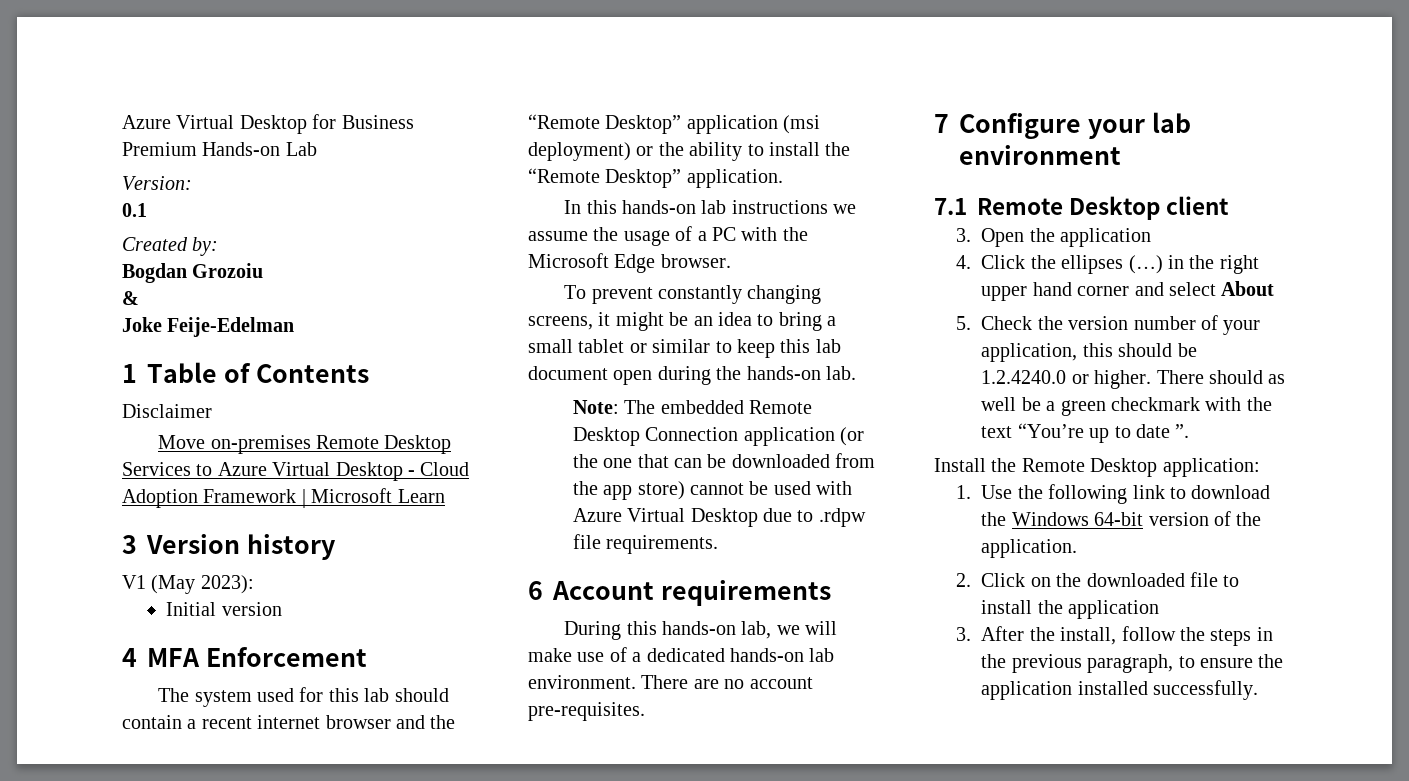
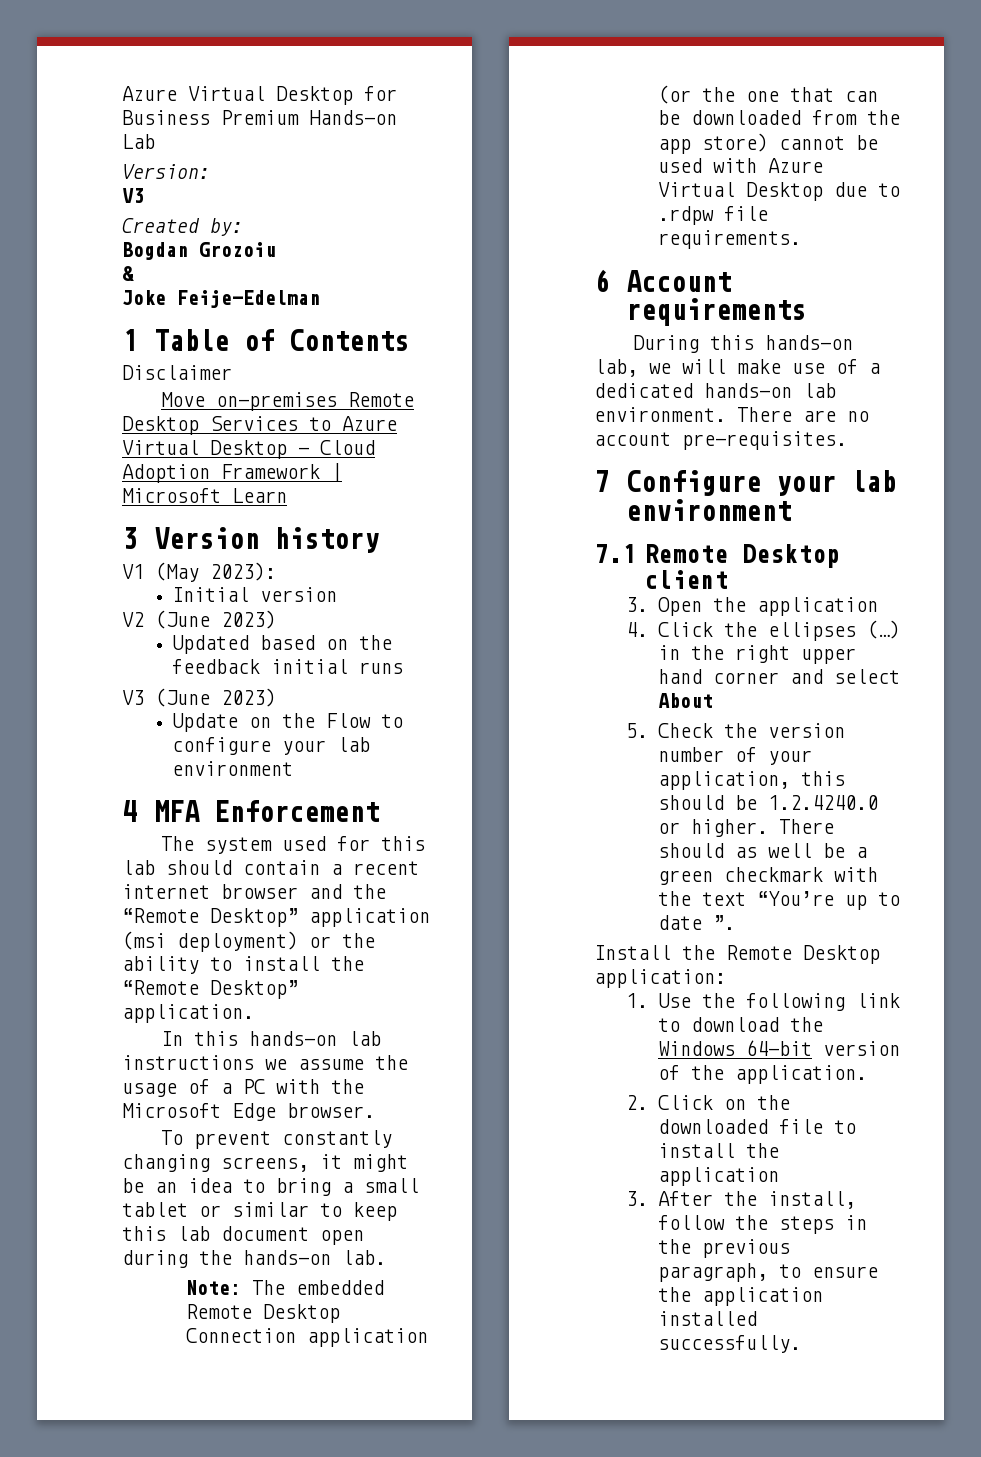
[122,203,147,217] 0.1 -> [122,188,144,203] V3
(282, 609) none -> [122,610,276,629] [172,635,393,654] [172,659,404,674] [122,688,276,707] [172,713,404,732] [172,737,371,755] [172,761,294,776] // V2 (June 2023) // Updated based on the feedback initial runs // V3 (June 2023) // Update on the Flow to configure your lab environment

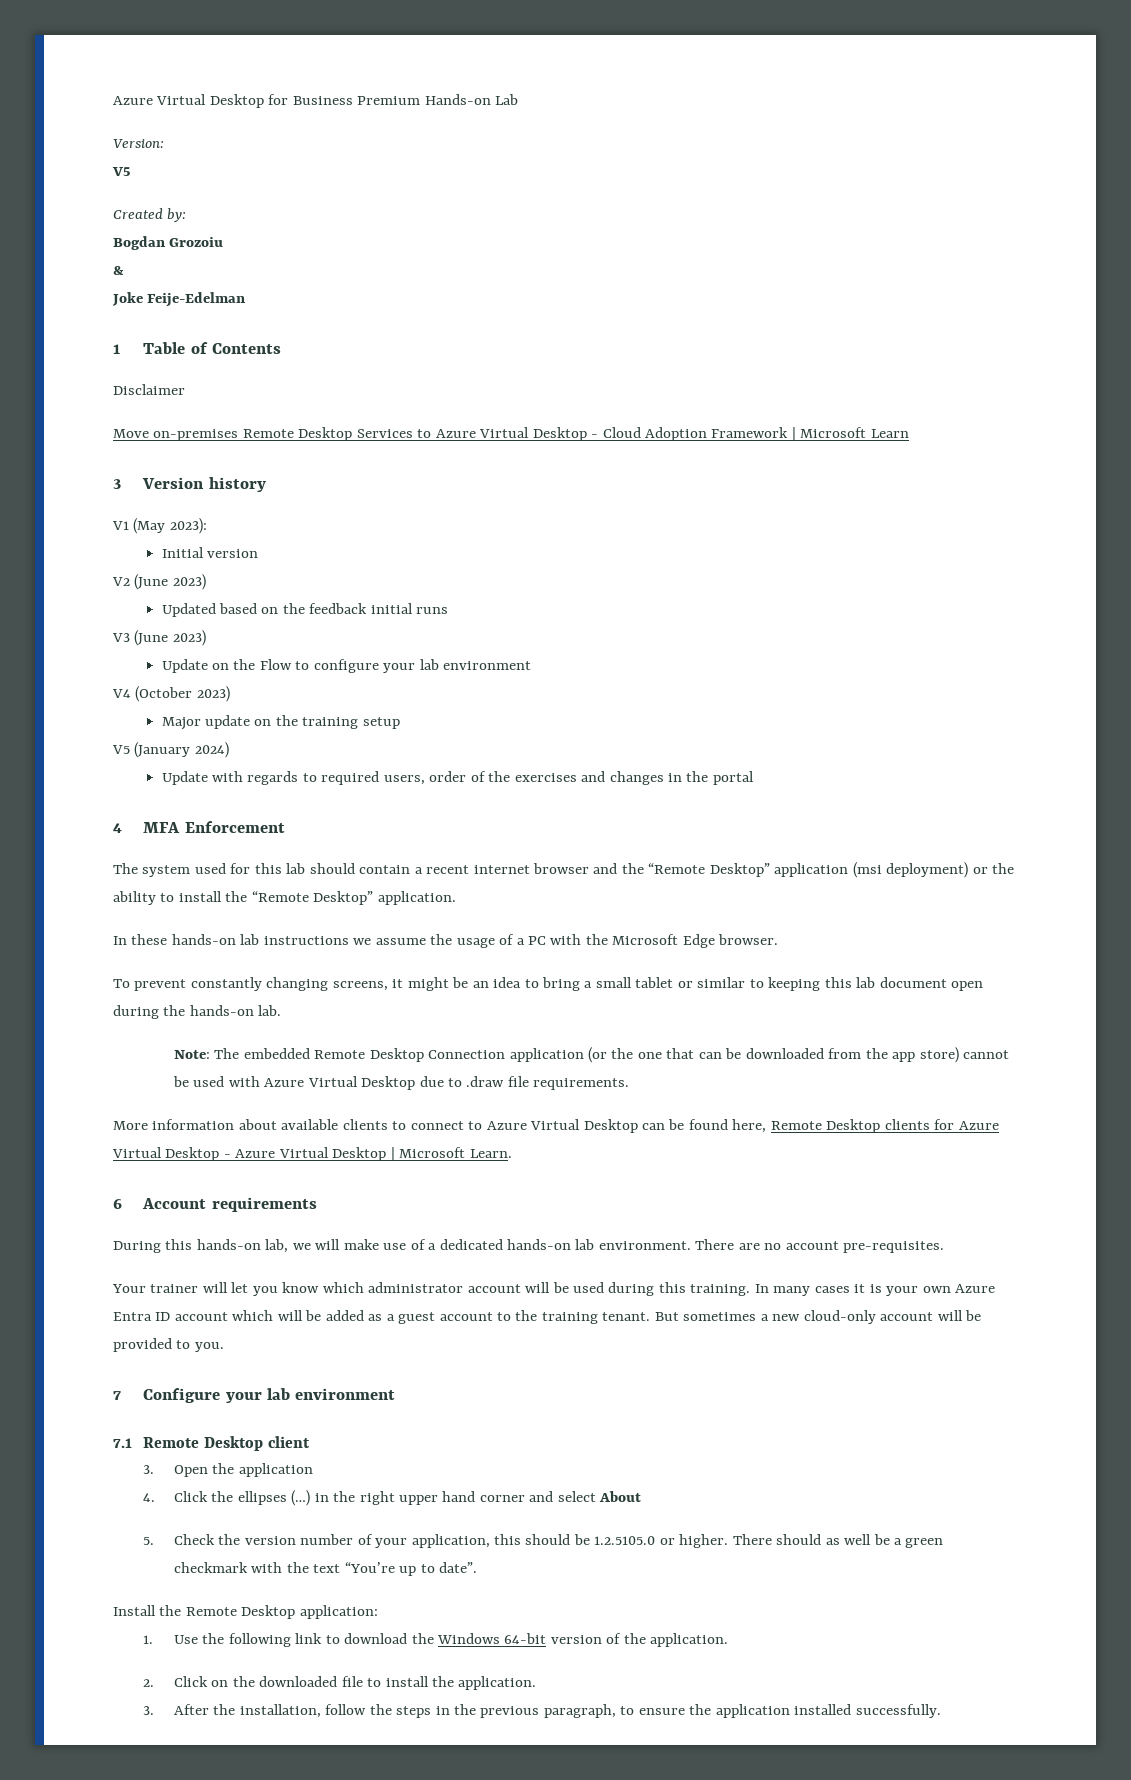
[122,188,144,203] V3 -> [112,167,130,176] V5
(294, 768) none -> [112,686,230,702] [161,715,400,730] [112,742,229,758] [161,771,754,785] // V4 (October 2023) // Major update on the training setup // V5 (January 2024) // Update with regards to required users, order of the exercises and changes in the portal
[194,1031,239,1046] this -> [131,934,168,945] these
[353,1202,397,1221] keep -> [768,977,821,991] keeping
[658,206,715,225] .rdpw -> [466,1076,505,1087] .draw
(802, 239) none -> [113,1119,999,1133] [112,1147,512,1161] // More information about available clients to connect to Azure Virtual Desktop can be found here, Remote Desktop clients for Azure Virtual Desktop - Azure Virtual Desktop | Microsoft Learn.
(847, 440) none -> [112,1282,996,1296] [113,1310,982,1324] [113,1338,224,1352] // Your trainer will let you know which administrator account will be used during this training. In many cases it is your own Azure Entra ID account which will be added as a guest account to the training tenant. But sometimes a new cloud-only account will be provided to you.
[768,795,879,810] 1.2.4240.0 -> [594,1536,656,1545] 1.2.5105.0
[658,915,736,930] date ”. -> [438,1562,477,1573] date”.
[658,1167,780,1186] application -> [458,1676,537,1690] application.
[768,1191,857,1209] install, -> [239,1704,321,1718] installation,

